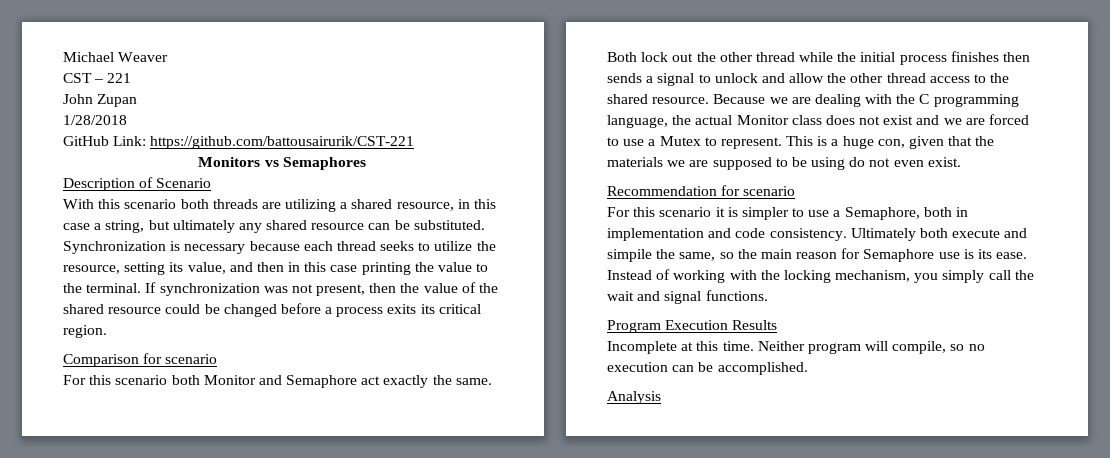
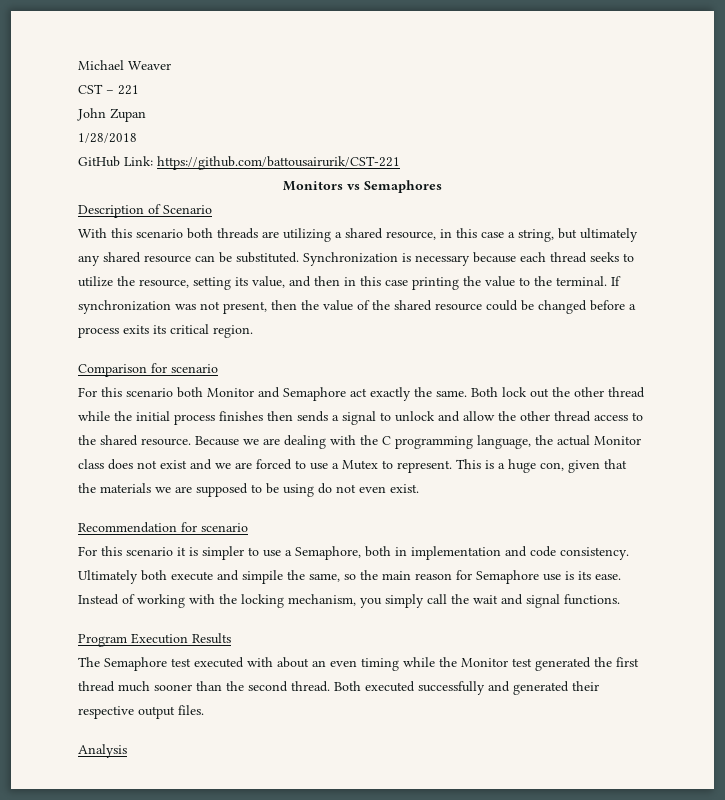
[607,341,985,354] [607,362,808,375] Incomplete at this time. Neither program will compile, so no execution can be accomplished. -> [78,657,639,671] [78,681,599,695] [78,705,204,719] The Semaphore test executed with about an even timing while the Monitor test generated the first thread much sooner than the second thread. Both executed successfully and generated their respective output files.

